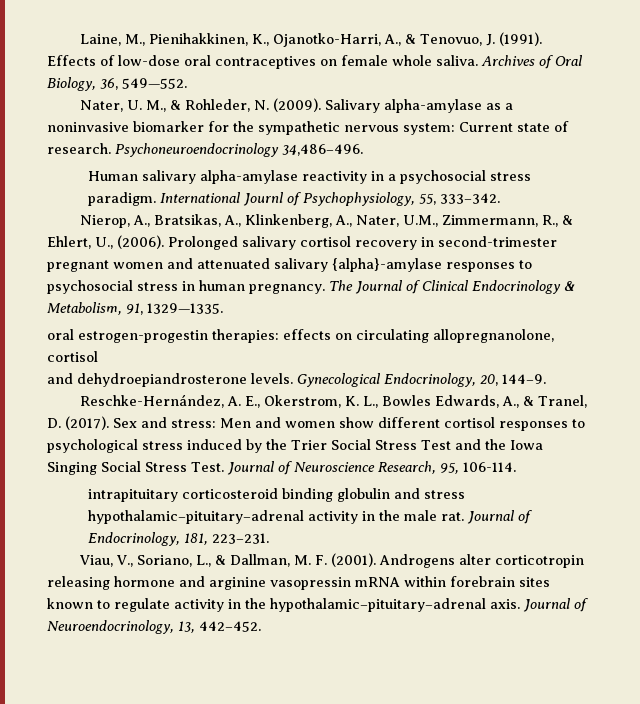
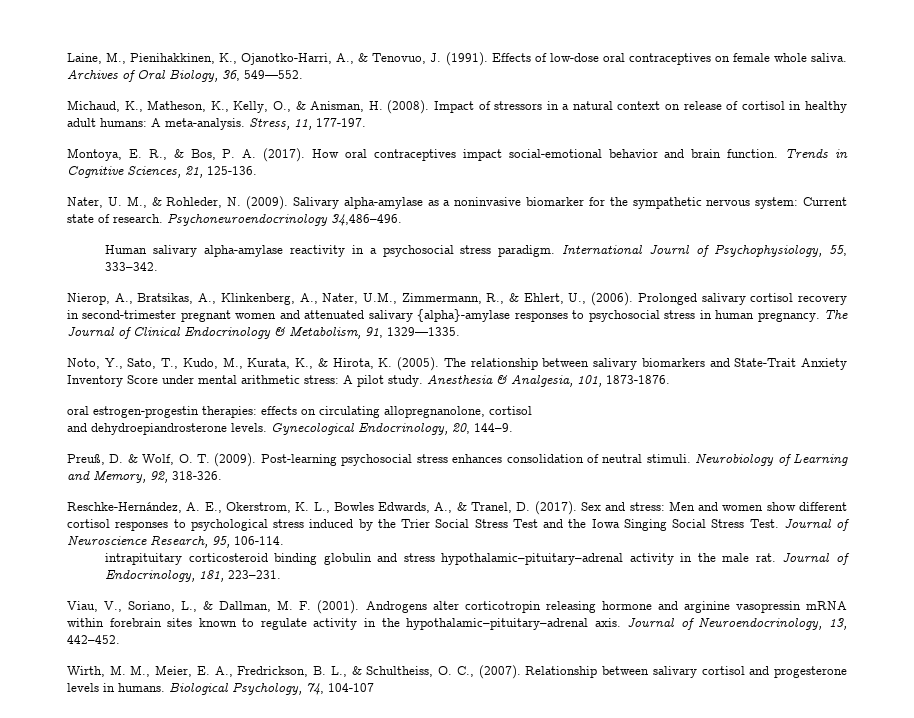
(187, 83) none -> [67,100,847,114] [67,118,366,130] [67,148,849,162] [67,166,257,178] // Michaud, K., Matheson, K., Kelly, O., & Anisman, H. (2008). Impact of stressors in a natural context on release of cortisol in healthy adult humans: A meta-analysis. Stress, 11, 177-197. // Montoya, E. R., & Bos, P. A. (2017). How oral contraceptives impact social-emotional behavior and brain function. Trends in Cognitive Sciences, 21, 125-136.
(223, 308) none -> [67,357,847,371] [67,375,670,387] // Noto, Y., Sato, T., Kudo, M., Kurata, K., & Hirota, K. (2005). The relationship between salivary biomarkers and State-Trait Anxiety Inventory Score under mental arithmetic stress: A pilot study. Anesthesia & Analgesia, 101, 1873-1876.
(546, 379) none -> [67,453,848,467] [67,470,222,483] // Preuß, D. & Wolf, O. T. (2009). Post-learning psychosocial stress enhances consolidation of neutral stimuli. Neurobiology of Learning and Memory, 92, 318-326.
(261, 626) none -> [67,665,847,679] [67,682,374,695] // Wirth, M. M., Meier, E. A., Fredrickson, B. L., & Schultheiss, O. C., (2007). Relationship between salivary cortisol and progesterone levels in humans. Biological Psychology, 74, 104-107

